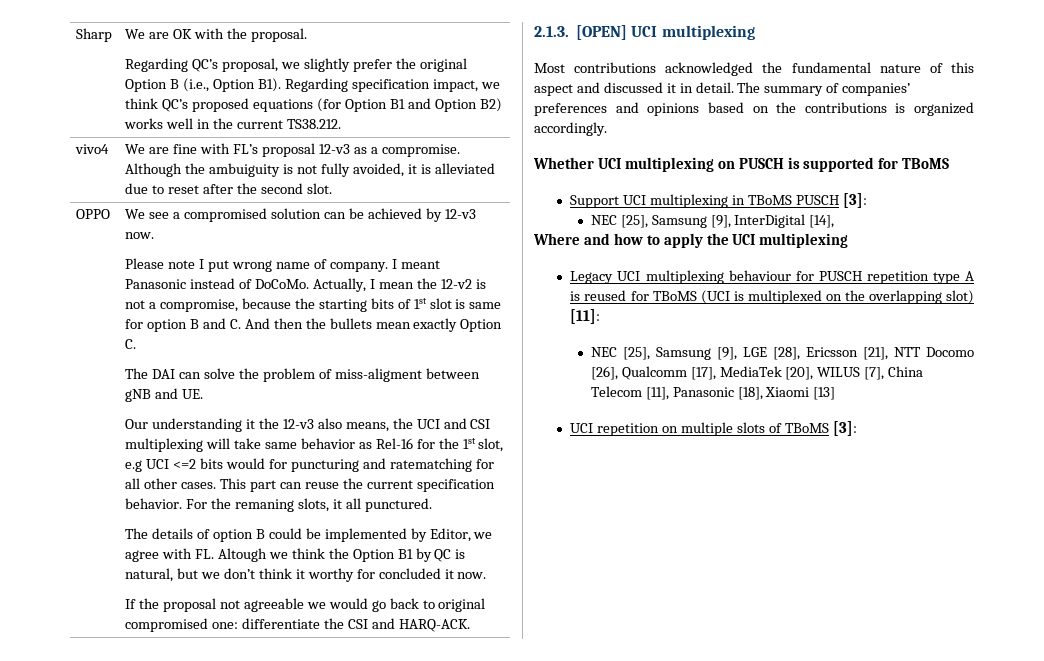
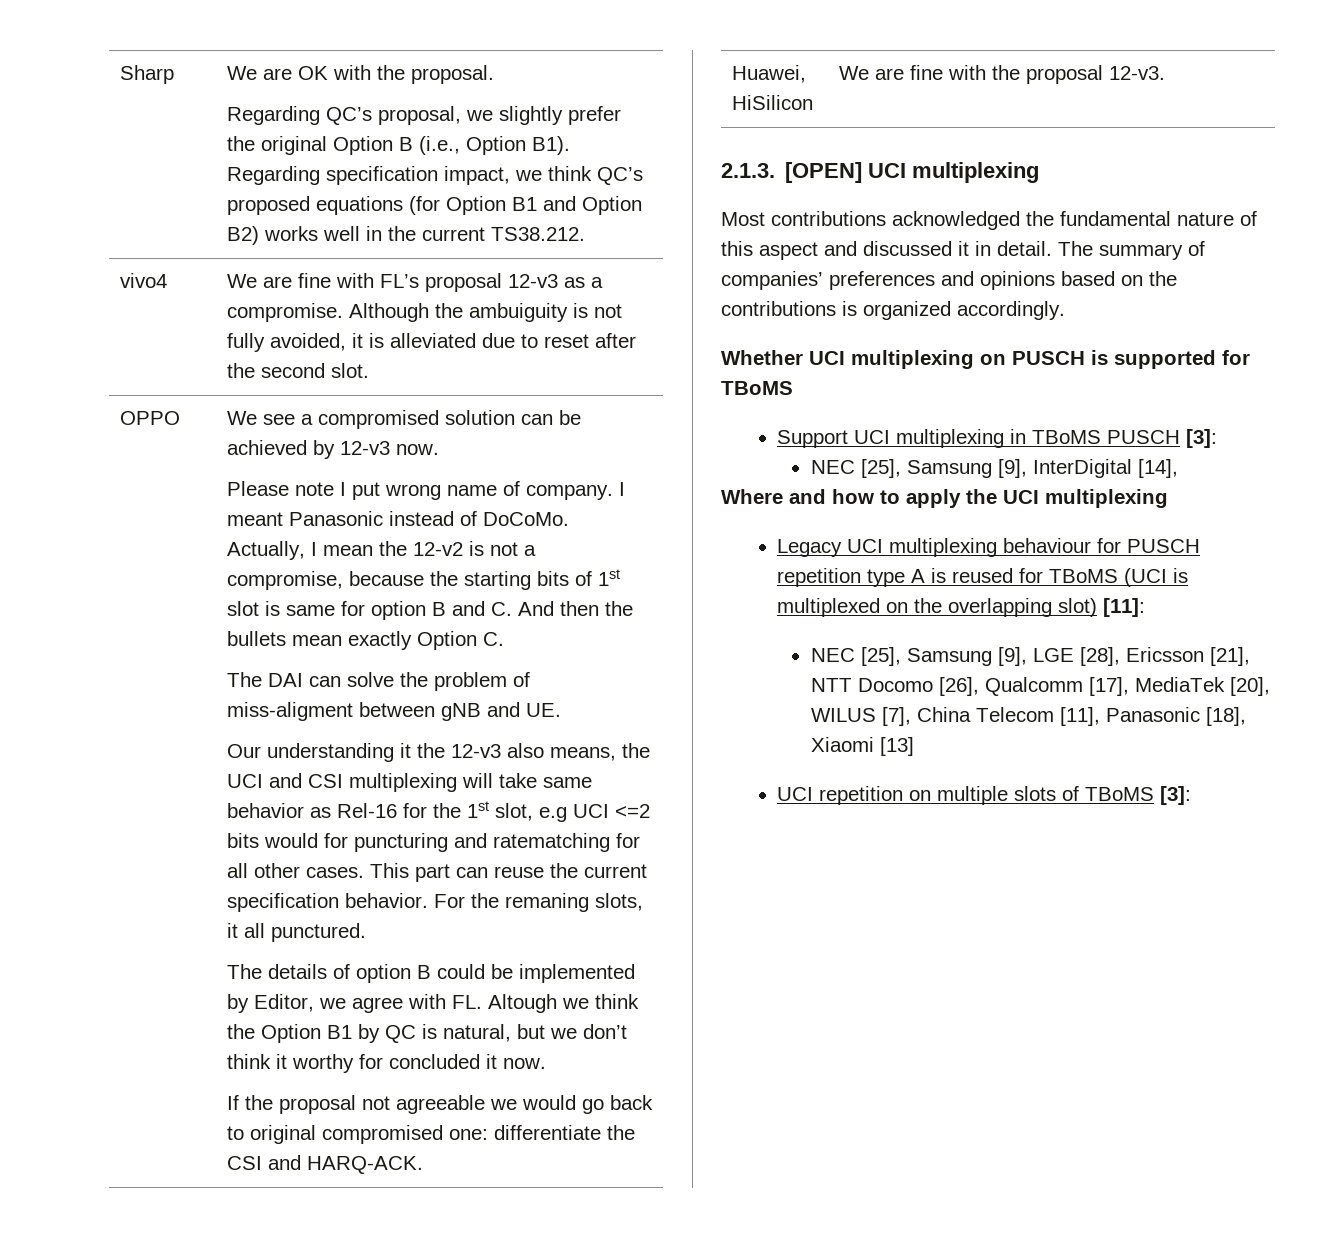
(470, 625) none -> [731,65,806,83] [731,95,813,110] [838,65,1165,84] // Huawei, HiSilicon | We are fine with the proposal 12-v3.

